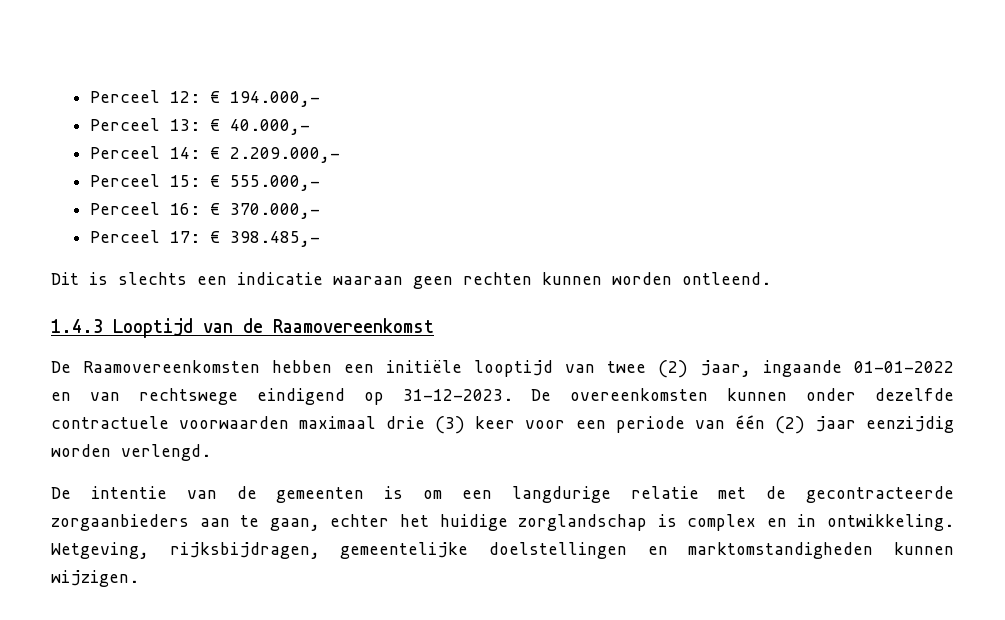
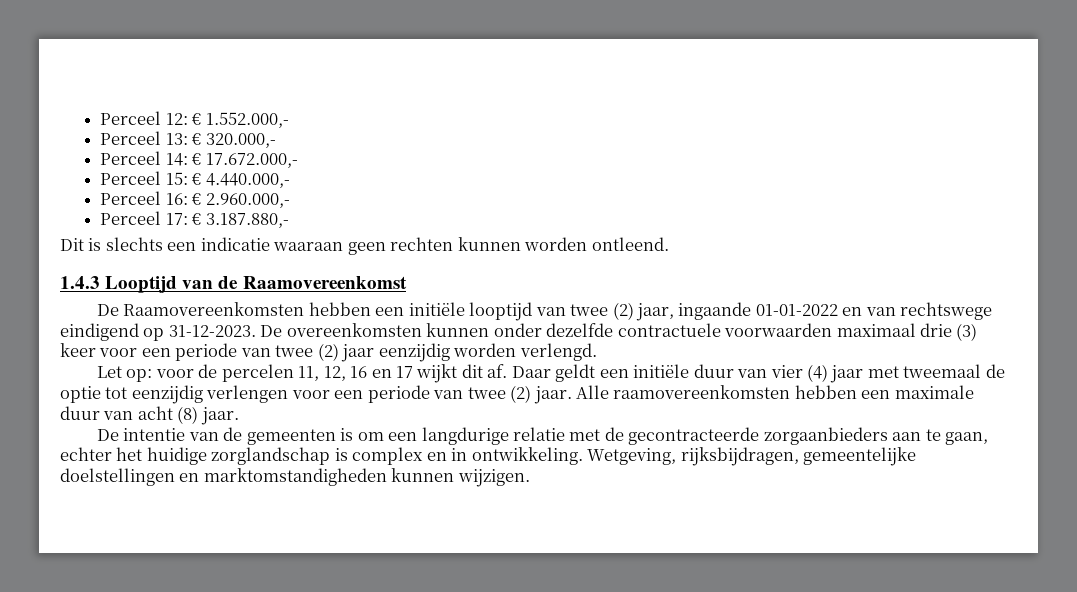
[229,91,320,107] 194.000,- -> [205,112,289,128] 1.552.000,-
[229,119,310,135] 40.000,- -> [205,133,276,148] 320.000,-
[229,147,340,163] 2.209.000,- -> [205,153,298,168] 17.672.000,-
[229,175,320,191] 555.000,- -> [205,173,290,188] 4.440.000,-
[229,203,320,219] 370.000,- -> [205,193,290,208] 2.960.000,-
[229,231,320,247] 398.485,- -> [205,213,289,228] 3.187.880,-
[734,415,765,429] één -> [275,345,314,357] twee
(211, 452) none -> [96,364,1005,383] [60,385,974,404] [60,406,239,425] // Let op: voor de percelen 11, 12, 16 en 17 wijkt dit af. Daar geldt een initiële duur van vier (4) jaar met tweemaal de optie tot eenzijdig verlengen voor een periode van twee (2) jaar. Alle raamovereenkomsten hebben een maximale duur van acht (8) jaar.

